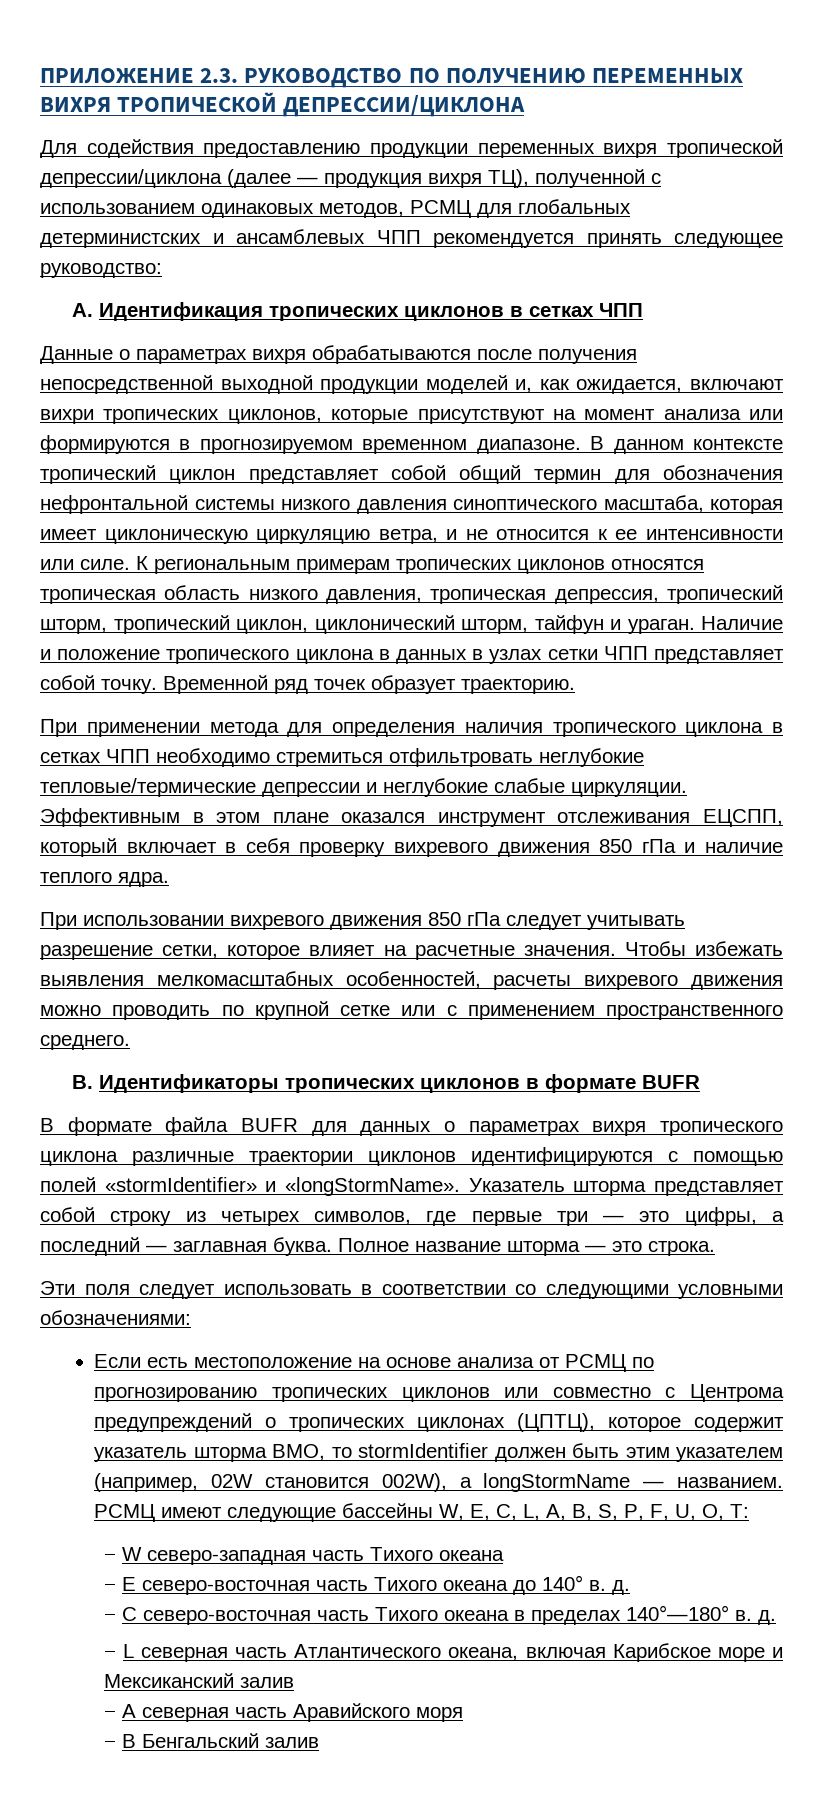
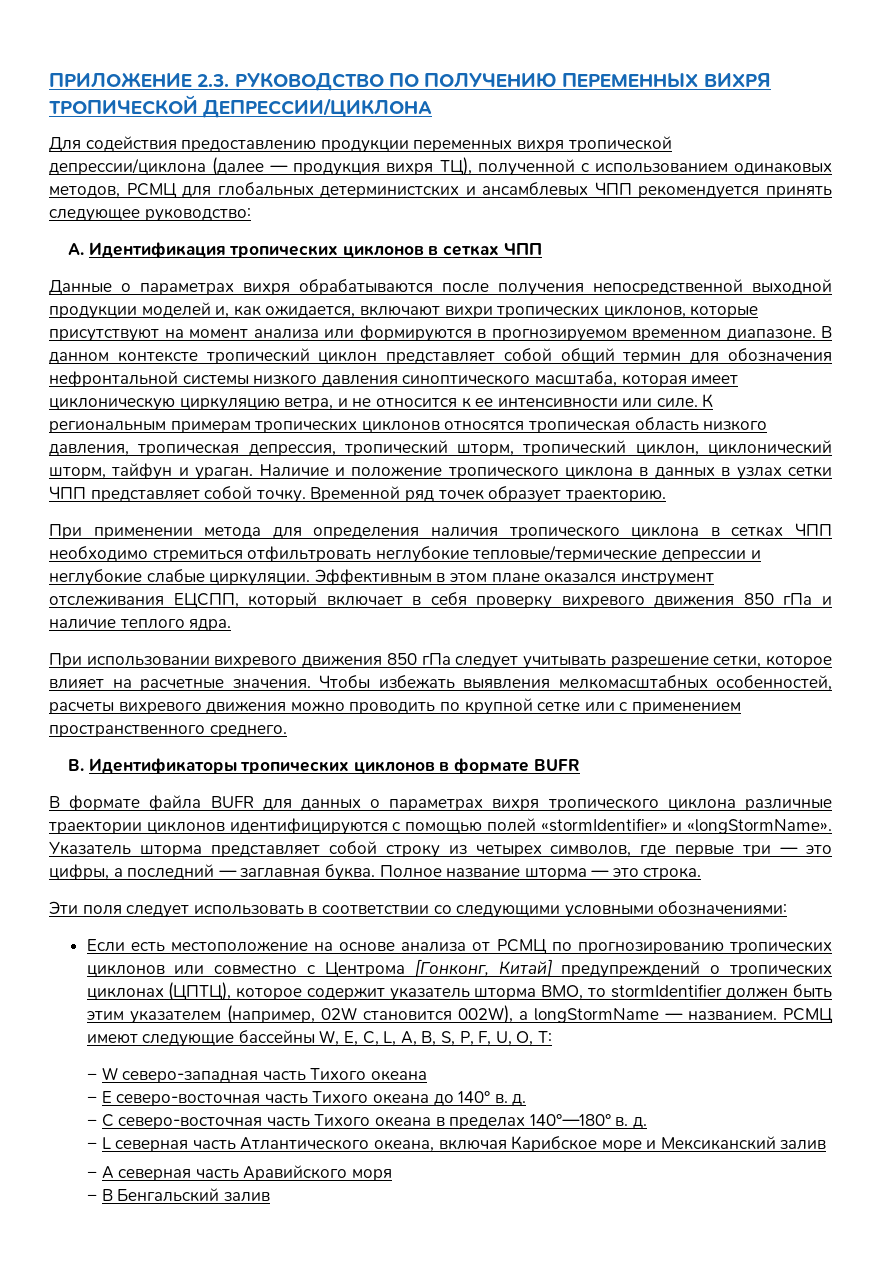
(784, 1393) none -> [414,959,552,977] [Гонконг, Китай]

